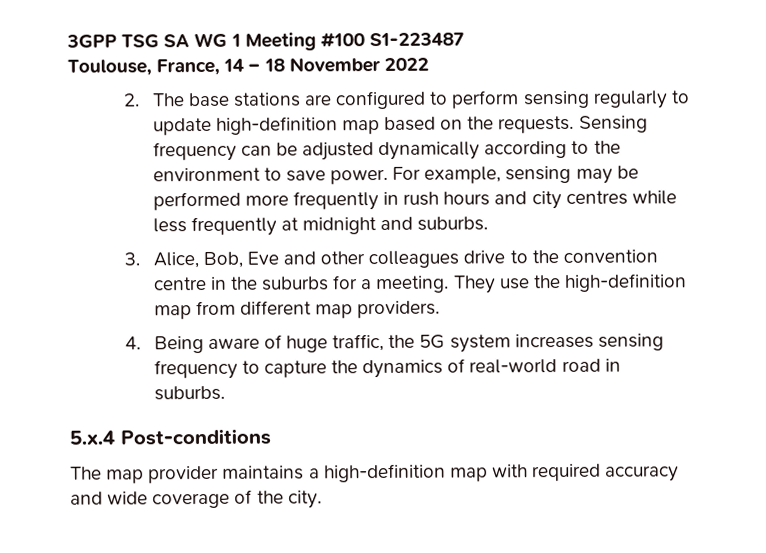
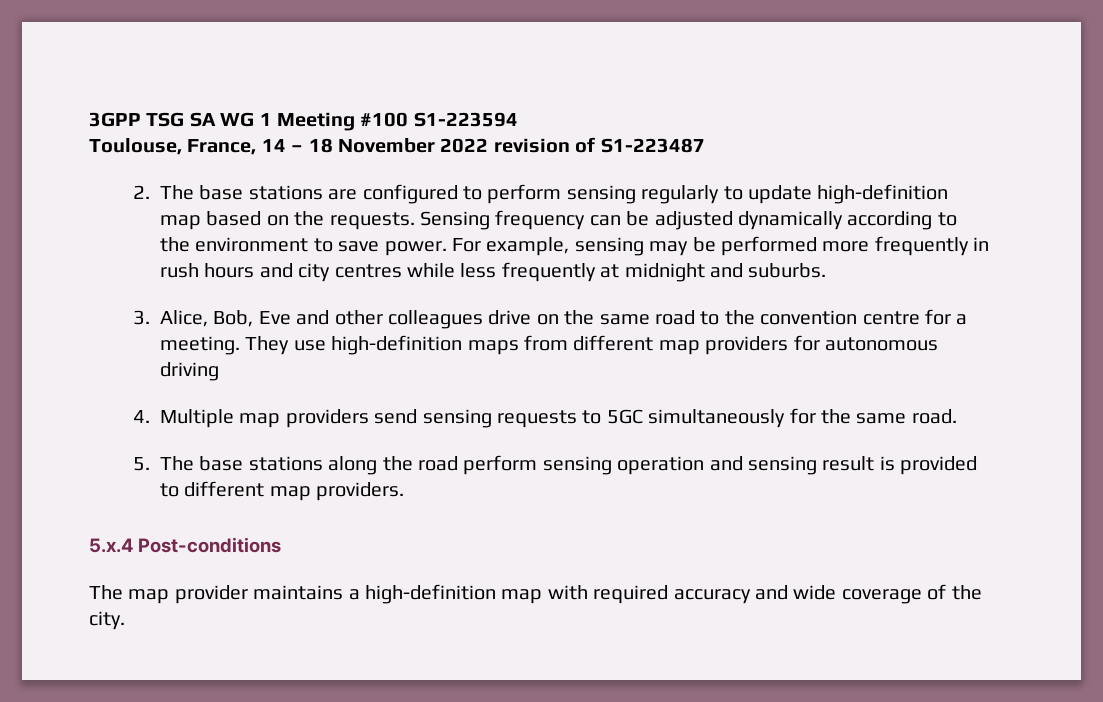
[368,32,464,47] S1-223487 -> [413,112,518,127] S1-223594
(429, 64) none -> [493,137,705,153] revision of S1-223487
(506, 257) none -> [536,310,696,325] on the same road
[209,276,330,291] in the suburbs -> (920, 318) none
[532,273,687,292] [153,300,441,320] [125,333,664,354] [153,358,621,380] [153,385,225,401] the high-definition map from different map providers. // 4. Being aware of huge traffic, the 5G system increases sensing frequency to capture the dynamics of real-world road in suburbs. -> [331,335,939,355] [160,362,220,381] [133,408,957,428] [133,455,978,475] [160,481,405,501] high-definition maps from different map providers for autonomous driving // 4. Multiple map providers send sensing requests to 5GC simultaneously for the same road. // 5. The base stations along the road perform sensing operation and sensing result is provided to different map providers.

